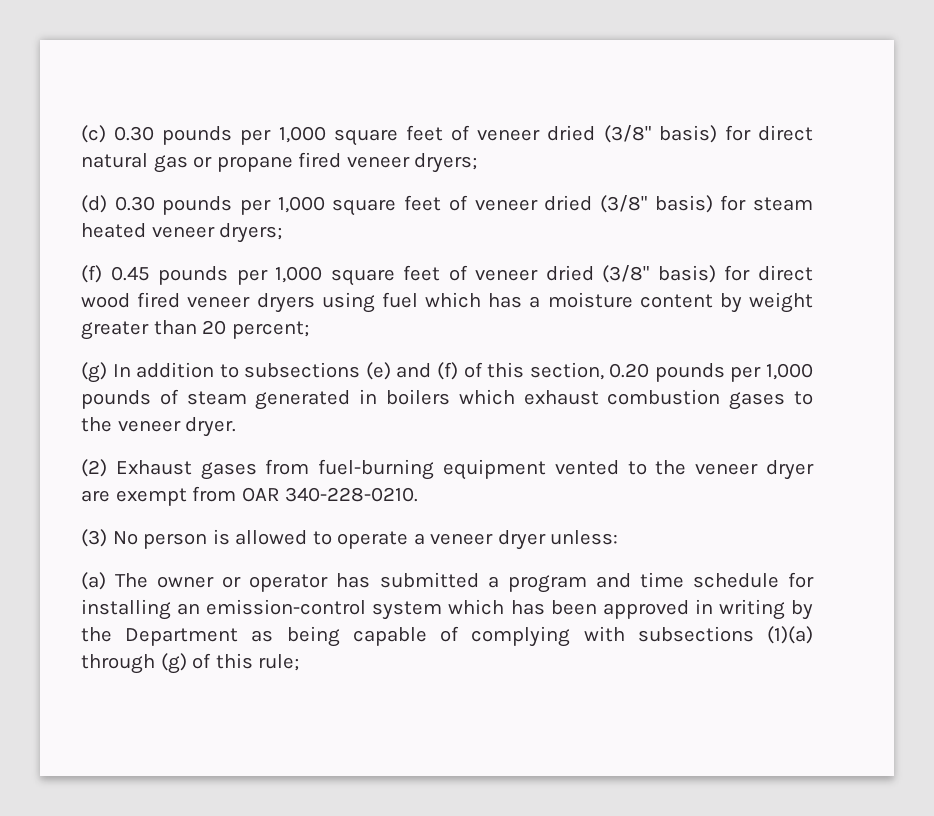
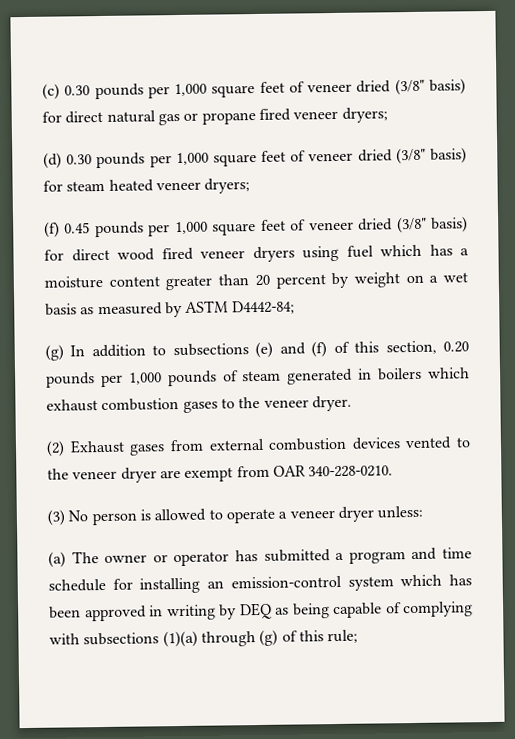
[719,292,813,313] by weight -> (160, 281) none
[231,321,309,339] percent; -> [275,272,468,289] [45,300,295,318] percent by weight on a wet basis as measured by ASTM D4442-84;
[318,459,546,480] fuel-burning equipment -> [208,437,401,451] external combustion devices
[81,627,239,646] the Department -> [239,602,272,620] DEQ

